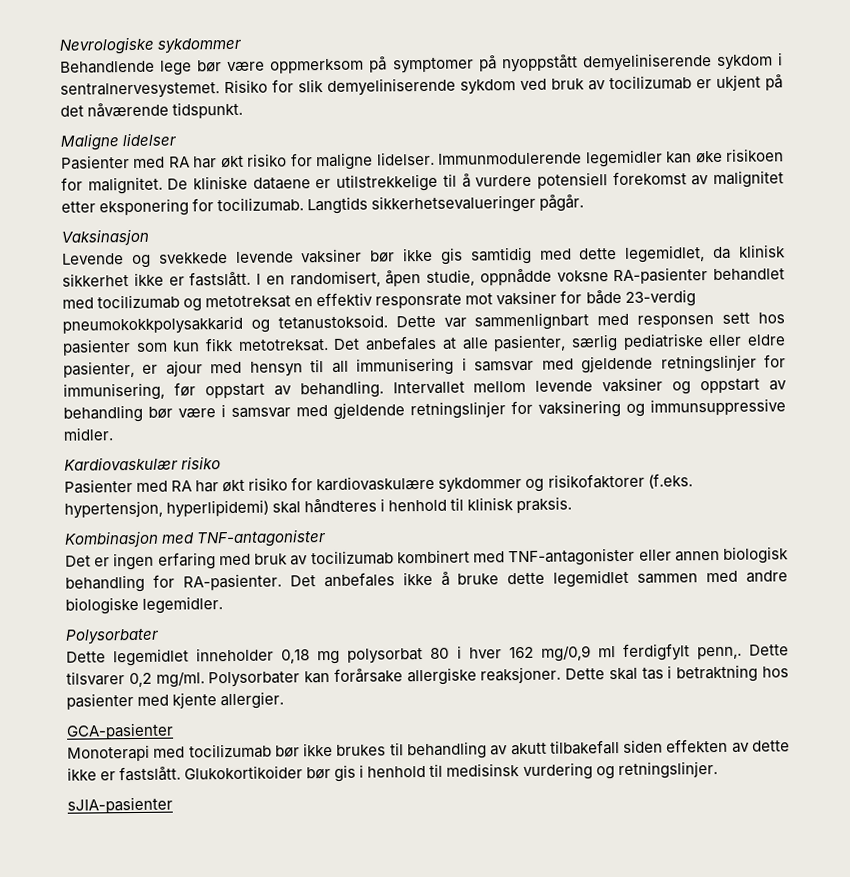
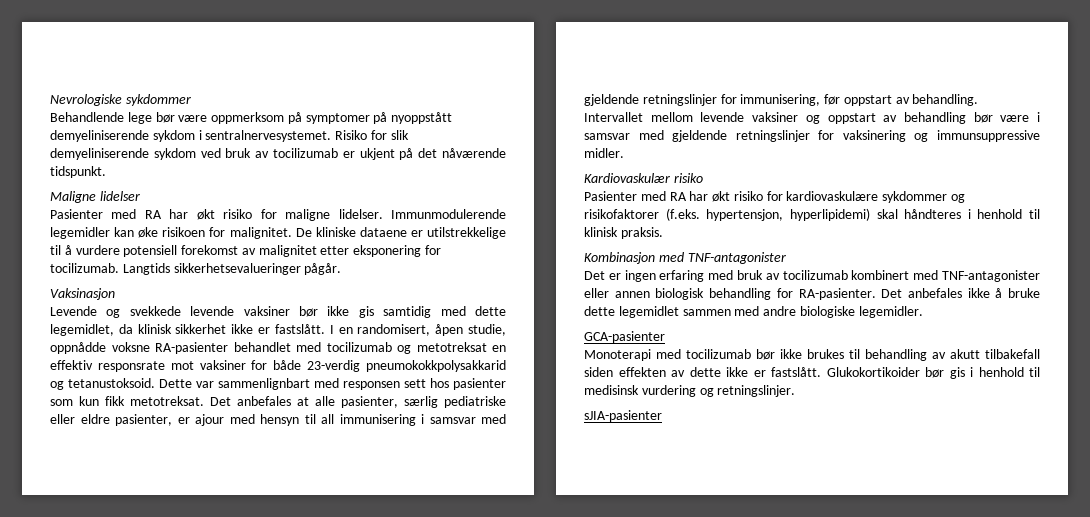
[65,628,159,645] [66,643,789,667] [66,664,789,688] [66,691,285,710] // Polysorbater // Dette legemidlet inneholder 0,18 mg polysorbat 80 i hver 162 mg/0,9 ml ferdigfylt penn,. Dette tilsvarer 0,2 mg/ml. Polysorbater kan forårsake allergiske reaksjoner. Dette skal tas i betraktning hos pasienter med kjente allergier. -> (923, 312) none

